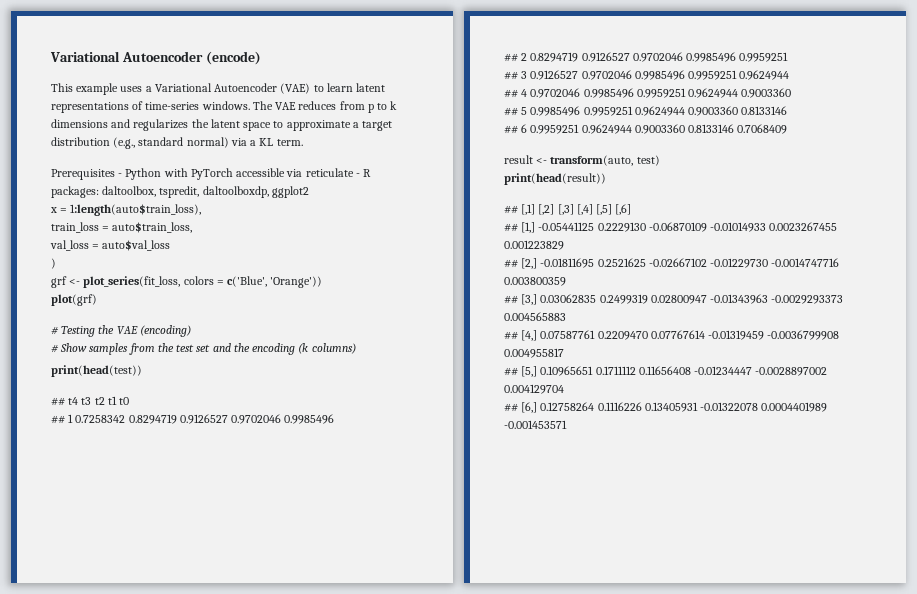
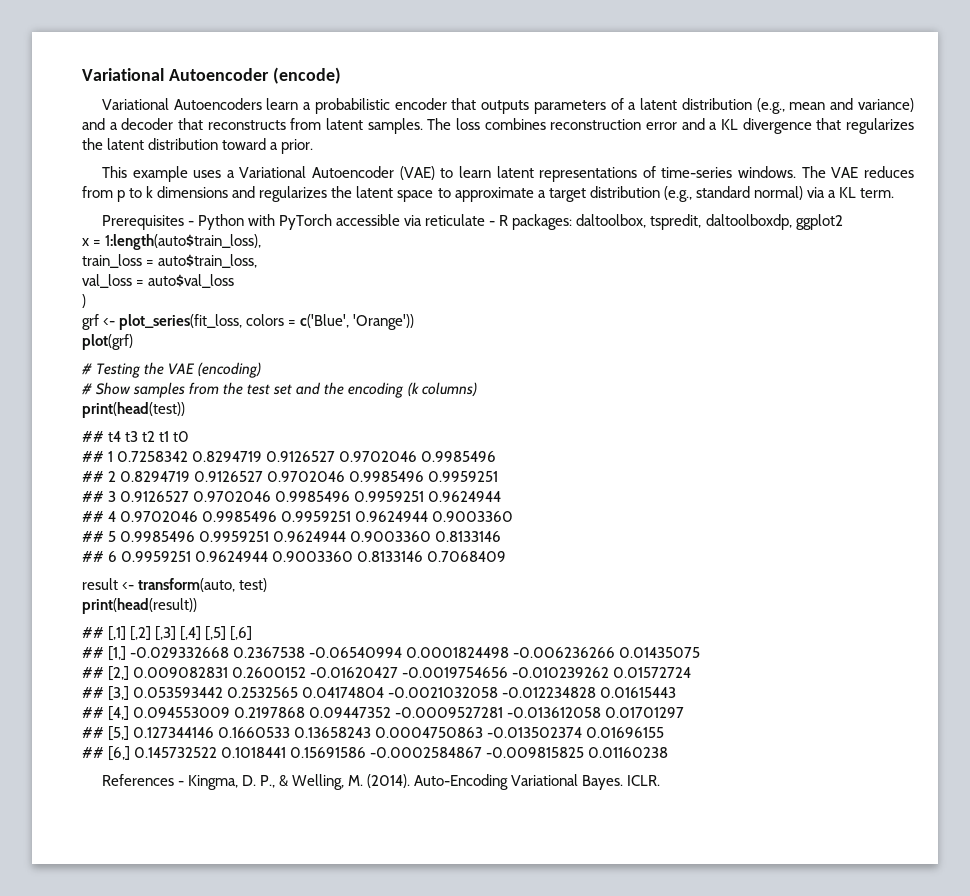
(261, 58) none -> [101,98,915,114] [82,118,914,134] [82,138,314,154] // Variational Autoencoders learn a probabilistic encoder that outputs parameters of a latent distribution (e.g., mean and variance) and a decoder that reconstructs from latent samples. The loss combines reconstruction error and a KL divergence that regularizes the latent distribution toward a prior.
[538,222,838,232] [504,240,564,250] [504,258,840,269] [504,277,566,286] [504,294,844,305] [504,312,566,321] [504,330,840,341] [504,348,564,358] [504,366,828,377] [504,384,564,394] [504,402,828,413] [504,420,567,429] -0.05441125 0.2229130 -0.06870109 -0.01014933 0.0023267455 0.001223829 // ## [2,] -0.01811695 0.2521625 -0.02667102 -0.01229730 -0.0014747716 0.003800359 // ## [3,] 0.03062835 0.2499319 0.02800947 -0.01343963 -0.0029293373 0.004565883 // ## [4,] 0.07587761 0.2209470 0.07767614 -0.01319459 -0.0036799908 0.004955817 // ## [5,] 0.10965651 0.1711112 0.11656408 -0.01234447 -0.0028897002 0.004129704 // ## [6,] 0.12758264 0.1116226 0.13405931 -0.01322078 0.0004401989 -0.001453571 -> [130,647,701,658] [82,666,692,681] [82,686,677,701] [82,706,685,721] [82,726,665,741] [82,746,669,761] [101,774,661,790] -0.029332668 0.2367538 -0.06540994 0.0001824498 -0.006236266 0.01435075 // ## [2,] 0.009082831 0.2600152 -0.01620427 -0.0019754656 -0.010239262 0.01572724 // ## [3,] 0.053593442 0.2532565 0.04174804 -0.0021032058 -0.012234828 0.01615443 // ## [4,] 0.094553009 0.2197868 0.09447352 -0.0009527281 -0.013612058 0.01701297 // ## [5,] 0.127344146 0.1660533 0.13658243 0.0004750863 -0.013502374 0.01696155 // ## [6,] 0.145732522 0.1018441 0.15691586 -0.0002584867 -0.009815825 0.01160238 // References - Kingma, D. P., & Welling, M. (2014). Auto-Encoding Variational Bayes. ICLR.

